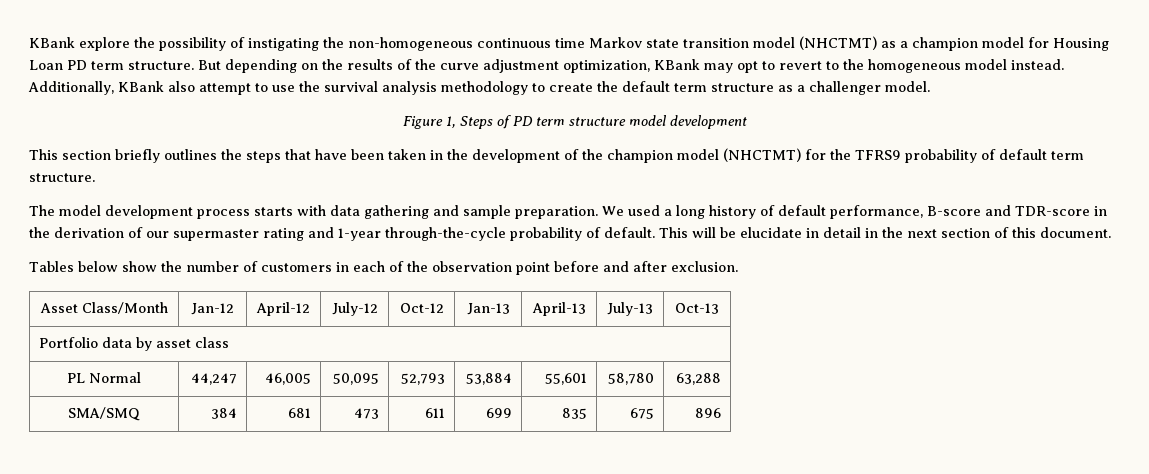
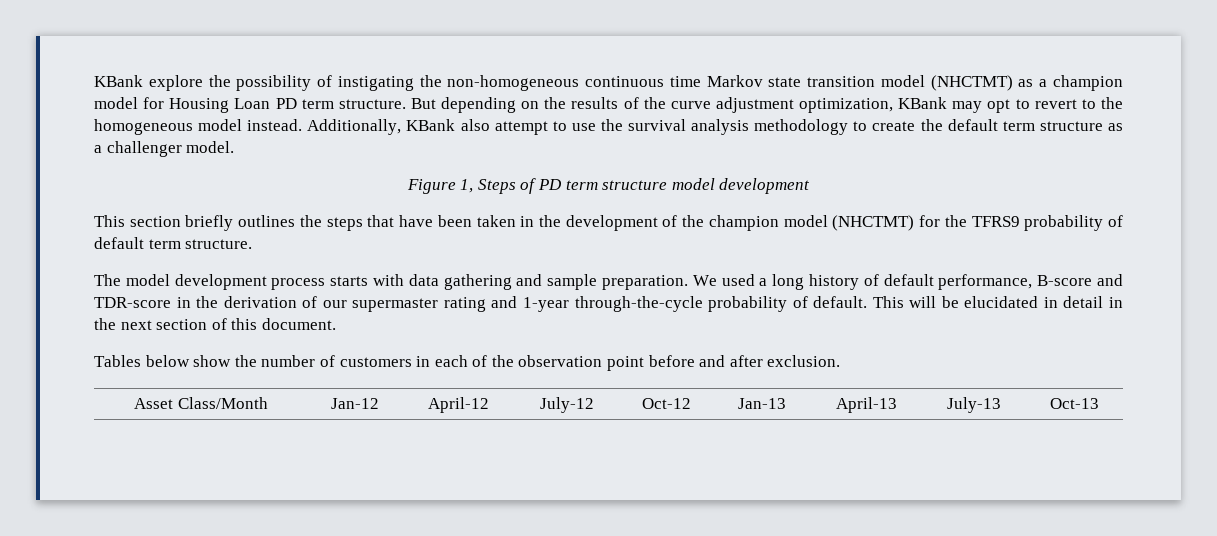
[740,227,802,238] elucidate -> [964,296,1039,308] elucidated
[39,337,230,351] [67,372,141,383] [190,373,237,385] [264,373,311,385] [332,373,379,385] [400,373,445,385] [465,373,512,385] [544,373,587,385] [607,373,654,385] [675,373,721,385] [68,407,140,421] [210,408,237,419] [287,408,311,418] [353,408,379,419] [424,408,445,418] [485,408,512,418] [561,408,587,419] [629,408,654,419] [694,408,721,418] // Portfolio data by asset class // PL Normal | 44,247 | 46,005 | 50,095 | 52,793 | 53,884 | 55,601 | 58,780 | 63,288 // SMA/SMQ | 384 | 681 | 473 | 611 | 699 | 835 | 675 | 896 -> (1099, 403) none

